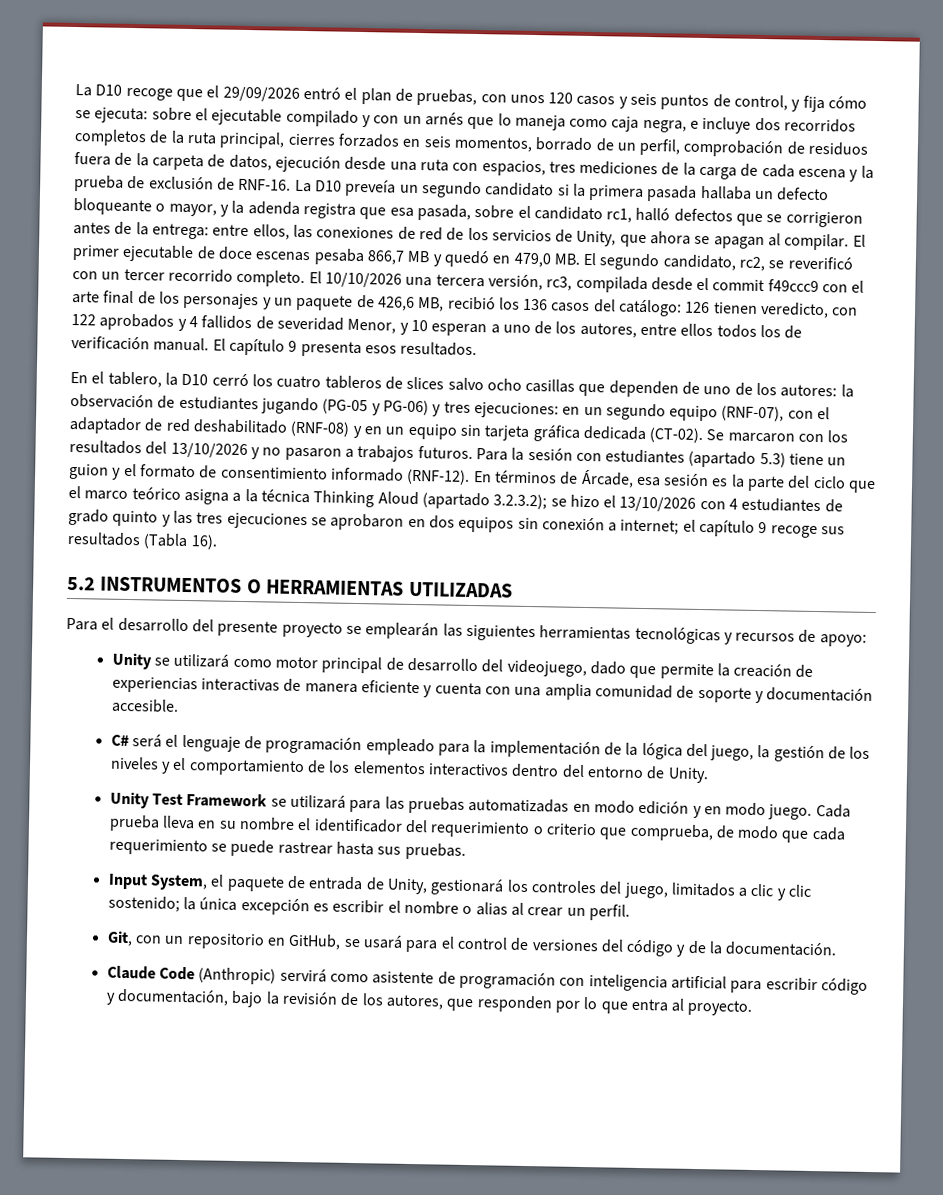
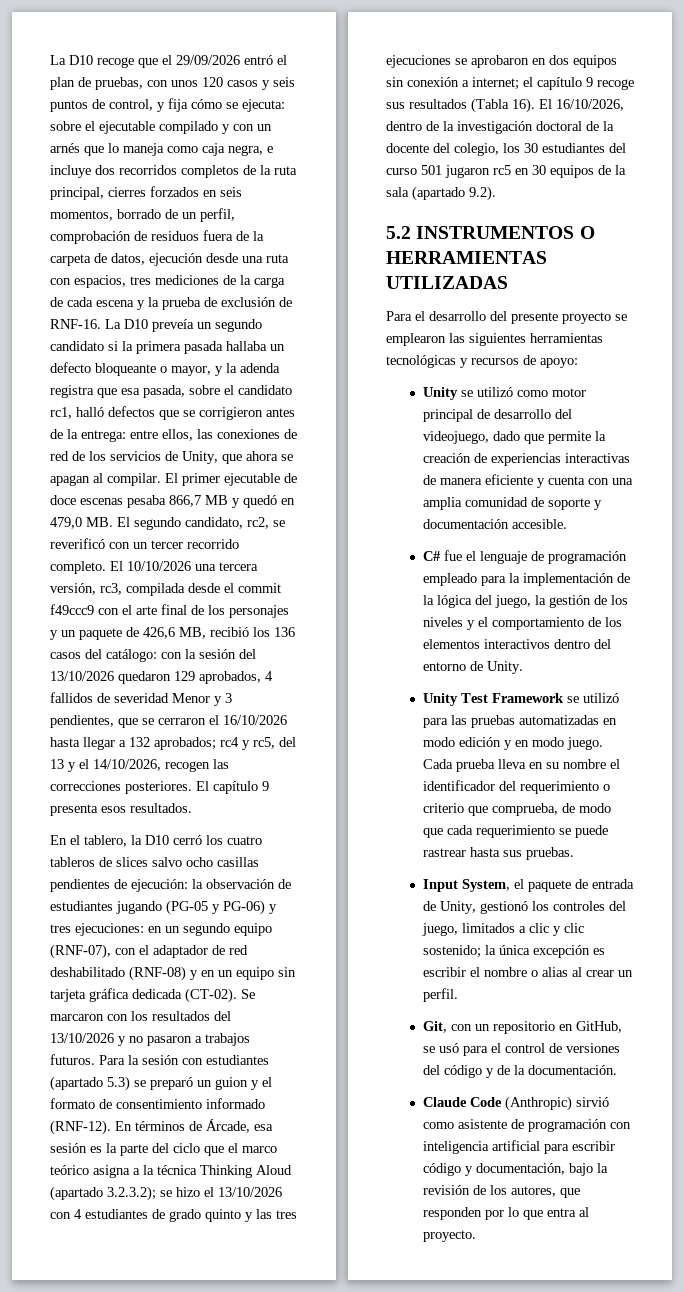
[685,301,859,319] [71,313,803,339] [71,335,210,352] 126 tienen veredicto, con 122 aprobados y 4 fallidos de severidad Menor, y 10 esperan a uno de los autores, entre ellos todos los de verificación manual. -> [161,649,256,659] [50,671,273,684] [50,692,232,706] [50,715,287,728] [50,737,296,750] [50,759,229,772] [50,781,192,794] con la sesión del 13/10/2026 quedaron 129 aprobados, 4 fallidos de severidad Menor y 3 pendientes, que se cerraron el 16/10/2026 hasta llegar a 132 aprobados; rc4 y rc5, del 13 y el 14/10/2026, recogen las correcciones posteriores.
[578,380,838,398] que dependen de uno de los autores: -> [50,879,188,892] pendientes de ejecución:
[789,453,825,466] tiene -> [134,1077,193,1090] se preparó
(218, 542) none -> [539,99,624,111] [386,121,614,134] [386,143,626,156] [386,165,626,178] [386,186,496,201] El 16/10/2026, dentro de la investigación doctoral de la docente del colegio, los 30 estudiantes del curso 501 jugaron rc5 en 30 equipos de la sala (apartado 9.2).
[365,622,440,640] emplearán -> [386,333,446,346] emplearon
[173,653,230,668] utilizará -> [477,387,514,397] utilizó
[131,734,162,748] será -> [444,550,463,561] fue
[289,794,346,809] utilizará -> [583,693,620,703] utilizó
[430,878,505,896] gestionará -> [480,901,529,914] gestionó
[362,935,403,949] usará -> [439,1043,460,1053] usó
[279,968,327,983] servirá -> [576,1097,610,1107] sirvió

